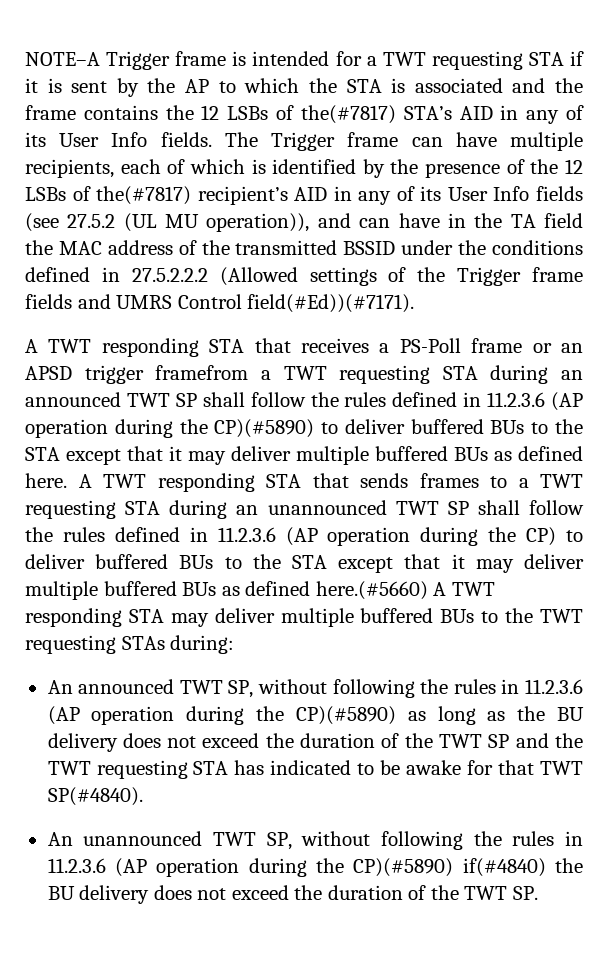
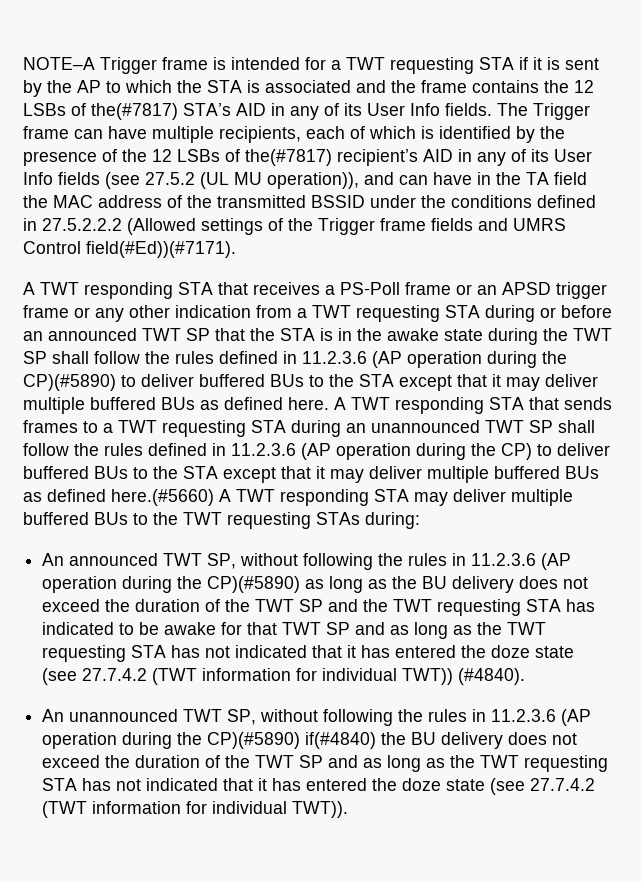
[155,365,549,384] framefrom a TWT requesting STA during -> [23,305,612,322] frame or any other indication from a TWT requesting STA during or before
(197, 400) none -> [215,328,612,345] [23,351,47,364] that the STA is in the awake state during the TWT SP
[47,787,143,806] SP(#4840). -> [326,622,547,639] [42,645,575,662] [42,668,526,685] SP and as long as the TWT requesting STA has not indicated that it has entered the doze state (see 27.7.4.2 (TWT information for individual TWT)) (#4840).
[512,886,538,900] SP. -> [299,755,609,772] [42,778,596,795] [42,801,349,818] SP and as long as the TWT requesting STA has not indicated that it has entered the doze state (see 27.7.4.2 (TWT information for individual TWT)).

